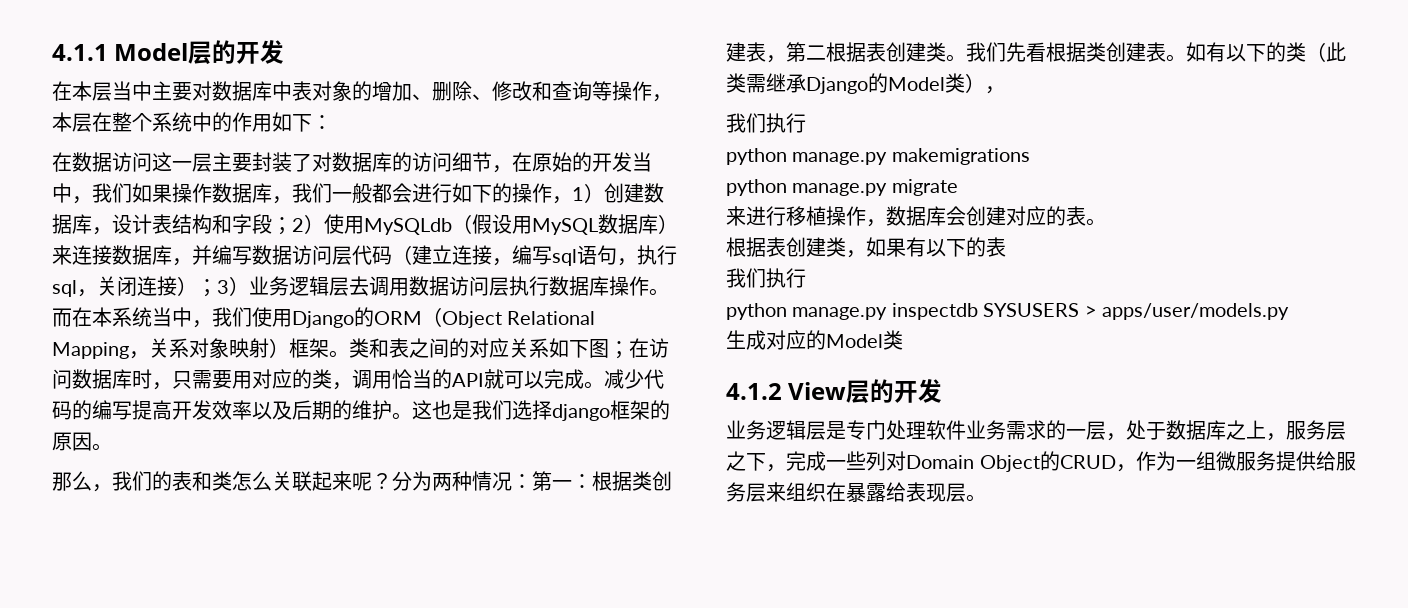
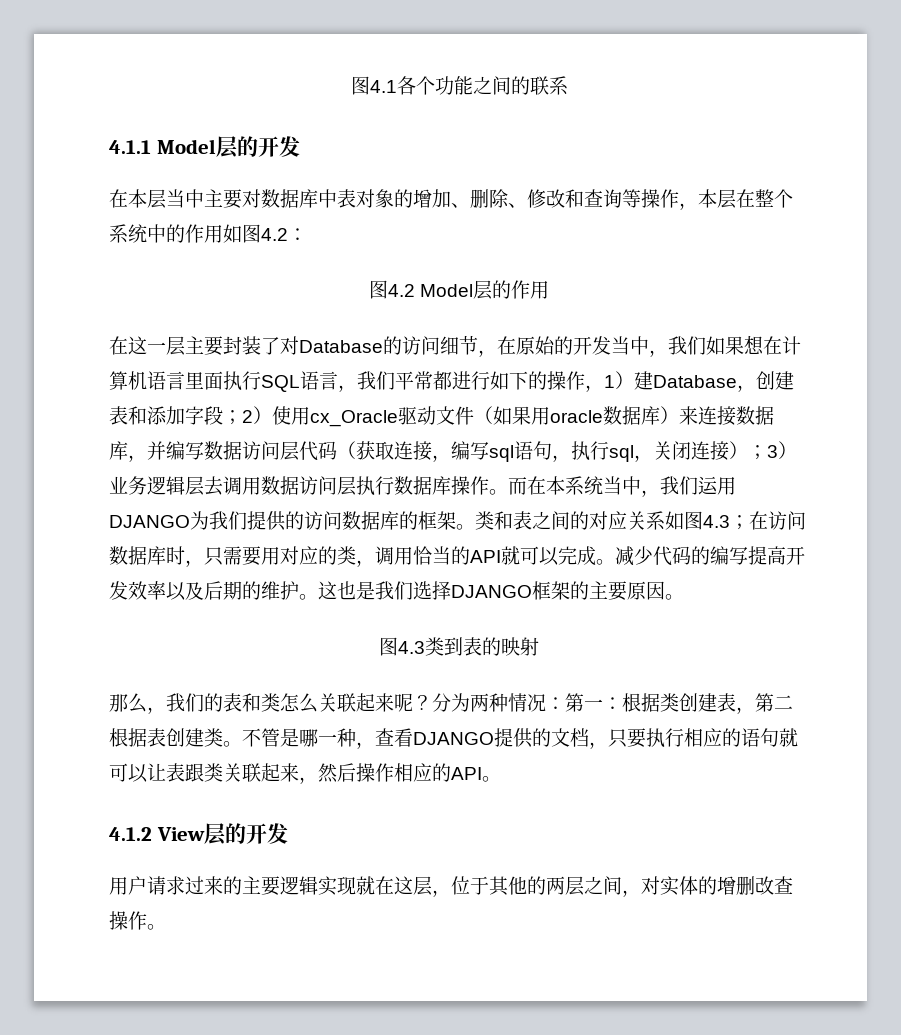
(52, 52) none -> [350,76,568,95] 图4.1各个功能之间的联系 //
[292,114,332,132] [52,152,152,172] 下： // 在数据访问 -> [242,224,307,243] [368,280,550,300] [109,336,128,355] 图4.2： // 图4.2 Model层的作用 // 在
[332,152,392,172] 数据库 -> [299,340,383,353] Database
[172,183,412,204] 操作数据库，我们一般都会 -> [744,335,801,355] [109,371,452,392] 想在计算机语言里面执行SQL语言，我们平常都
[604,183,664,203] [52,214,598,235] 创建数据库，设计表结构和字段；2）使用MySQLdb（假设用MySQL -> [634,371,794,392] [109,406,603,427] 建Database，创建表和添加字段；2）使用cx_Oracle驱动文件（如果用oracle
[412,245,452,265] 建立 -> [356,441,394,460] 获取
[252,307,596,328] [52,338,289,359] 使用Django的ORM（Object Relational Mapping，关系对象映射） -> [698,476,736,495] [109,511,418,531] 运用DJANGO为我们提供的访问数据库的
[569,339,609,358] 下图 -> [684,511,730,530] 图4.3
[552,400,670,421] [52,432,112,451] django框架的原因。 -> [451,581,684,601] [379,637,539,656] DJANGO框架的主要原因。 // 图4.3类到表的映射
[966,42,1346,62] [726,73,1005,94] [726,113,806,133] [726,148,1030,165] [726,179,958,196] [726,206,1106,227] [726,237,1006,258] [726,268,806,288] [726,303,1289,320] [726,330,903,350] [726,379,943,404] [726,420,1346,441] [726,451,1356,472] [726,482,966,502] 我们先看根据类创建表。如有以下的类（此类需继承Django的Model类）， // 我们执行 // python manage.py makemigrations // python manage.py migrate // 来进行移植操作，数据库会创建对应的表。 // 根据表创建类，如果有以下的表 // 我们执行 // python manage.py inspectdb SYSUSERS > apps/user/models.py // 生成对应的Model类 // 4.1.2 View层的开发 // 业务逻辑层是专门处理软件业务需求的一层，处于数据库之上，服务层之下，完成一些列对Domain Object的CRUD，作为一组微服务提供给服务层来组织在暴露给表现层 -> [242,728,798,749] [109,763,501,784] [109,823,288,845] [109,876,793,897] [109,911,147,930] 不管是哪一种，查看DJANGO提供的文档，只要执行相应的语句就可以让表跟类关联起来，然后操作相应的API。 // 4.1.2 View层的开发 // 用户请求过来的主要逻辑实现就在这层，位于其他的两层之间，对实体的增删改查操作

